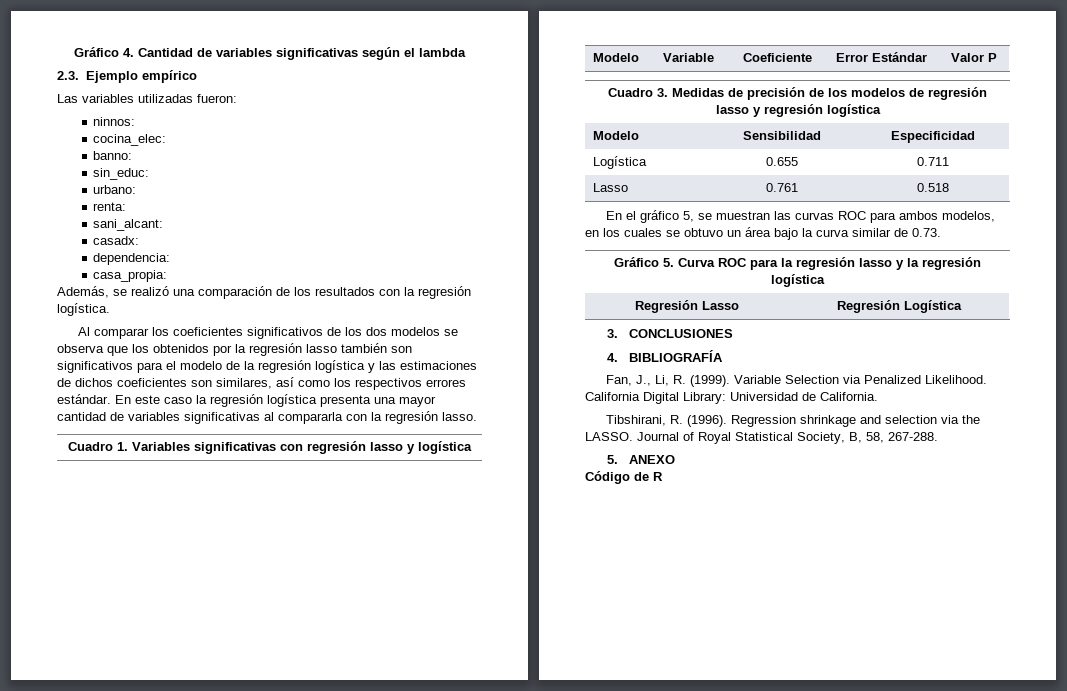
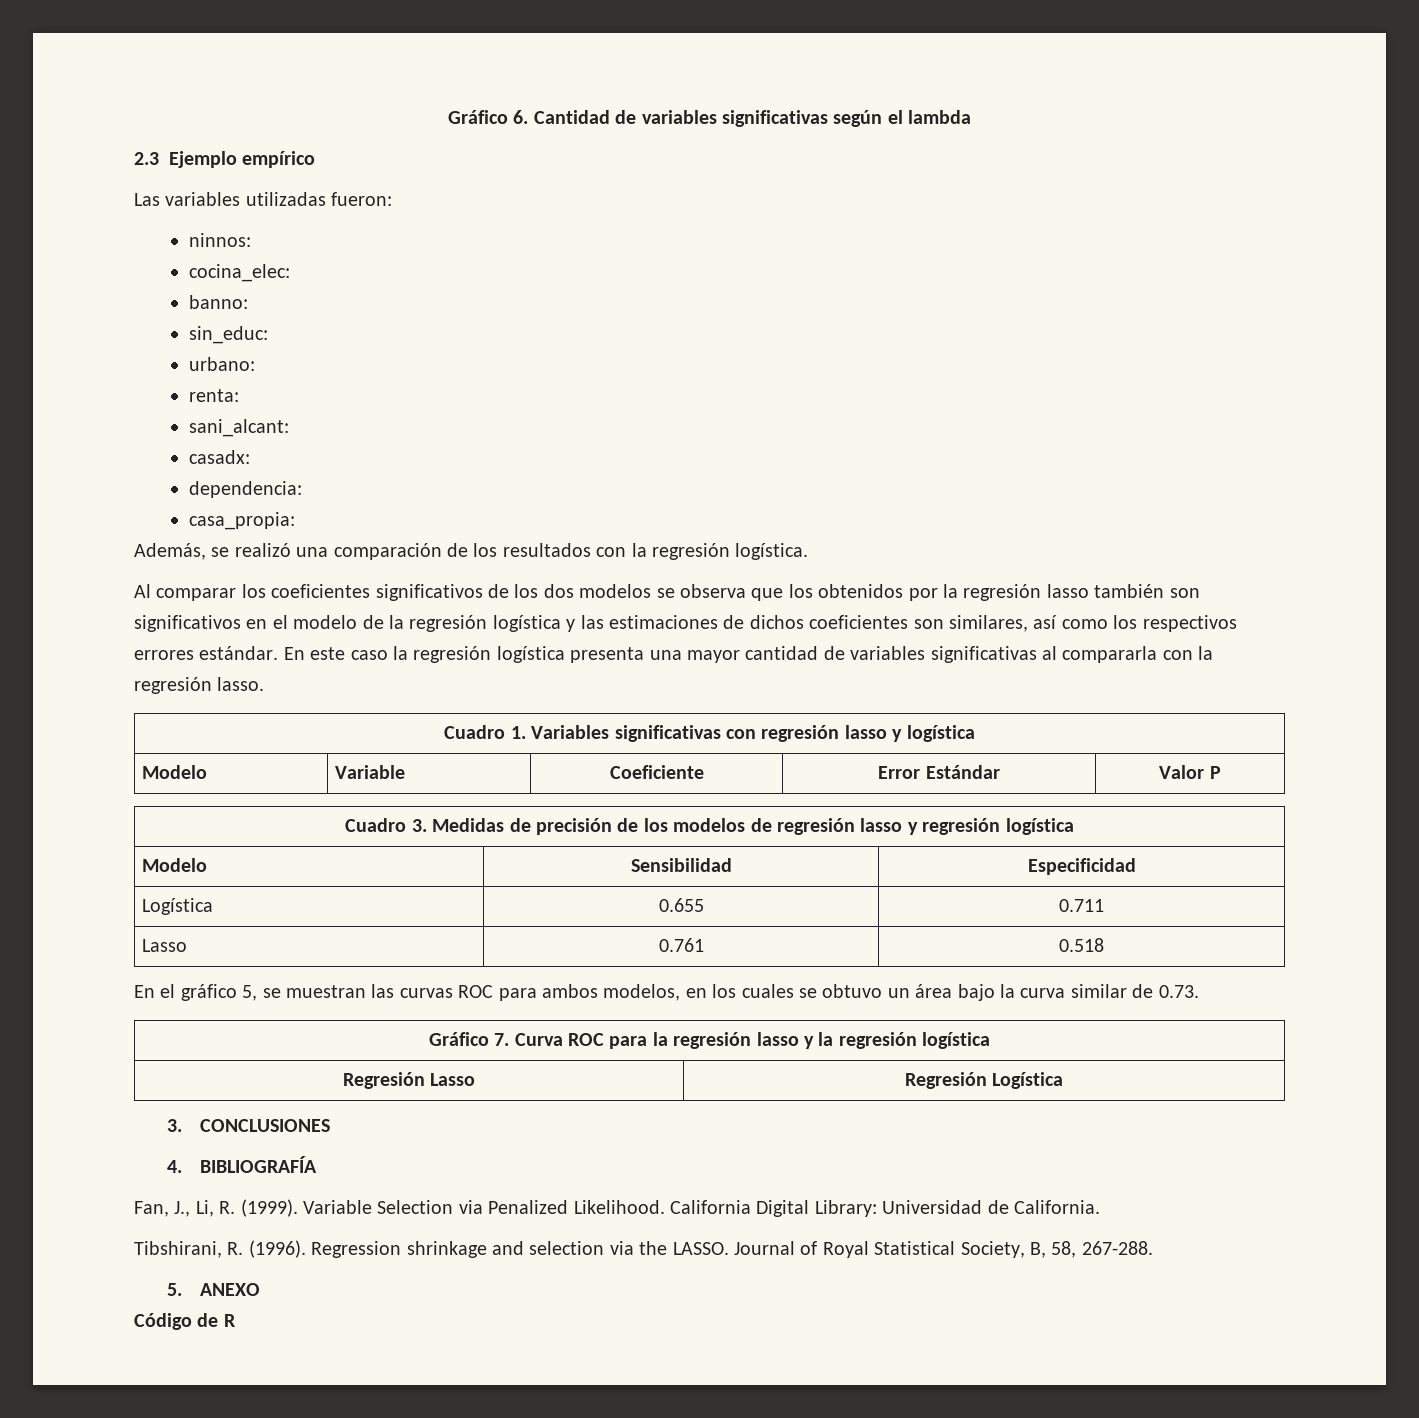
[74,47,134,57] Gráfico 4. -> [447,110,529,124] Gráfico 6.
[57,71,79,80] 2.3. -> [134,152,159,165] 2.3
[137,362,163,373] para -> [246,619,268,629] en
[663,258,674,267] 5. -> [494,1033,510,1046] 7.

